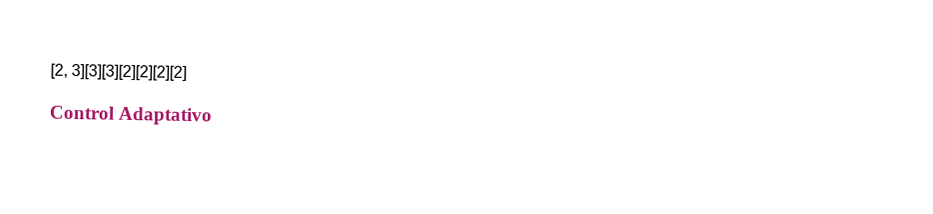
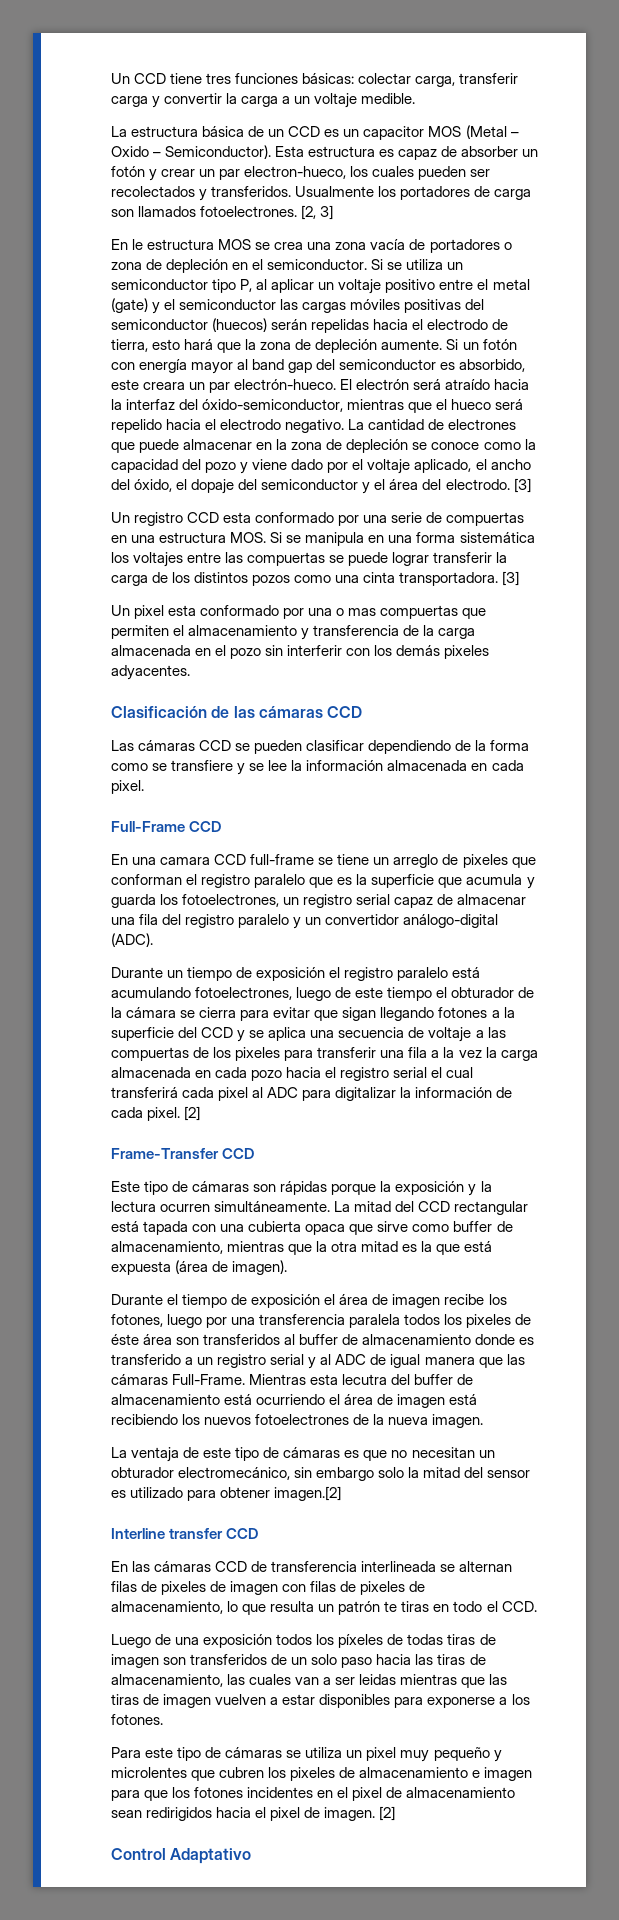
[50,63,188,82] [2, 3][3][3][2][2][2][2] -> [111,73,519,87] [111,93,416,108] [111,125,519,140] [111,145,539,160] [111,166,491,181] [111,186,532,201] [111,205,334,220] [111,239,512,253] [111,259,464,273] [111,279,530,294] [111,298,485,314] [111,318,509,333] [111,339,517,353] [111,359,526,374] [111,379,530,393] [111,399,524,413] [111,419,517,433] [111,439,536,453] [111,459,531,474] [111,478,531,494] [111,512,525,526] [111,532,535,546] [111,552,508,567] [111,571,520,586] [111,605,487,619] [111,625,476,640] [111,645,490,659] [111,665,190,680] [111,706,363,718] [111,740,530,754] [111,760,524,775] [111,780,144,794] [111,821,222,832] [111,854,536,868] [111,874,535,889] [111,894,527,908] [111,914,499,929] [111,933,153,947] [111,967,481,981] [111,987,535,1001] [111,1007,515,1021] [111,1027,506,1042] [111,1047,538,1061] [111,1067,474,1081] [111,1087,513,1101] [111,1106,201,1121] [111,1148,255,1159] [111,1181,492,1196] [111,1201,529,1215] [111,1221,513,1235] [111,1241,493,1255] [111,1260,288,1275] [111,1294,507,1308] [111,1314,532,1328] [111,1334,535,1345] [111,1354,525,1369] [111,1374,474,1385] [111,1394,478,1408] [111,1414,484,1428] [111,1447,495,1462] [111,1467,531,1481] [111,1486,342,1501] [111,1528,259,1539] [111,1561,513,1572] [111,1581,426,1595] [111,1601,537,1615] [111,1634,496,1648] [111,1654,486,1668] [111,1674,508,1688] [111,1694,530,1708] [111,1714,163,1725] [111,1747,502,1762] [111,1767,533,1781] [111,1787,516,1801] [111,1806,396,1821] Un CCD tiene tres funciones básicas: colectar carga, transferir carga y convertir la carga a un voltaje medible. // La estructura básica de un CCD es un capacitor MOS (Metal – Oxido – Semiconductor). Esta estructura es capaz de absorber un fotón y crear un par electron-hueco, los cuales pueden ser recolectados y transferidos. Usualmente los portadores de carga son llamados fotoelectrones. [2, 3] // En le estructura MOS se crea una zona vacía de portadores o zona de depleción en el semiconductor. Si se utiliza un semiconductor tipo P, al aplicar un voltaje positivo entre el metal (gate) y el semiconductor las cargas móviles positivas del semiconductor (huecos) serán repelidas hacia el electrodo de tierra, esto hará que la zona de depleción aumente. Si un fotón con energía mayor al band gap del semiconductor es absorbido, este creara un par electrón-hueco. El electrón será atraído hacia la interfaz del óxido-semiconductor, mientras que el hueco será repelido hacia el electrodo negativo. La cantidad de electrones que puede almacenar en la zona de depleción se conoce como la capacidad del pozo y viene dado por el voltaje aplicado, el ancho del óxido, el dopaje del semiconductor y el área del electrodo. [3] // Un registro CCD esta conformado por una serie de compuertas en una estructura MOS. Si se manipula en una forma sistemática los voltajes entre las compuertas se puede lograr transferir la carga de los distintos pozos como una cinta transportadora. [3] // Un pixel esta conformado por una o mas compuertas que permiten el almacenamiento y transferencia de la carga almacenada en el pozo sin interferir con los demás pixeles adyacentes. // Clasificación de las cámaras CCD // Las cámaras CCD se pueden clasificar dependiendo de la forma como se transfiere y se lee la información almacenada en cada pixel. // Full-Frame CCD // En una camara CCD full-frame se tiene un arreglo de pixeles que conforman el registro paralelo que es la superficie que acumula y guarda los fotoelectrones, un registro serial capaz de almacenar una fila del registro paralelo y un convertidor análogo-digital (ADC). // Durante un tiempo de exposición el registro paralelo está acumulando fotoelectrones, luego de este tiempo el obturador de la cámara se cierra para evitar que sigan llegando fotones a la superficie del CCD y se aplica una secuencia de voltaje a las compuertas de los pixeles para transferir una fila a la vez la carga almacenada en cada pozo hacia el registro serial el cual transferirá cada pixel al ADC para digitalizar la información de cada pixel. [2] // Frame-Transfer CCD // Este tipo de cámaras son rápidas porque la exposición y la lectura ocurren simultáneamente. La mitad del CCD rectangular está tapada con una cubierta opaca que sirve como buffer de almacenamiento, mientras que la otra mitad es la que está expuesta (área de imagen). // Durante el tiempo de exposición el área de imagen recibe los fotones, luego por una transferencia paralela todos los pixeles de éste área son transferidos al buffer de almacenamiento donde es transferido a un registro serial y al ADC de igual manera que las cámaras Full-Frame. Mientras esta lecutra del buffer de almacenamiento está ocurriendo el área de imagen está recibiendo los nuevos fotoelectrones de la nueva imagen. // La ventaja de este tipo de cámaras es que no necesitan un obturador electromecánico, sin embargo solo la mitad del sensor es utilizado para obtener imagen.[2] // Interline transfer CCD // En las cámaras CCD de transferencia interlineada se alternan filas de pixeles de imagen con filas de pixeles de almacenamiento, lo que resulta un patrón te tiras en todo el CCD. // Luego de una exposición todos los píxeles de todas tiras de imagen son transferidos de un solo paso hacia las tiras de almacenamiento, las cuales van a ser leidas mientras que las tiras de imagen vuelven a estar disponibles para exponerse a los fotones. // Para este tipo de cámaras se utiliza un pixel muy pequeño y microlentes que cubren los pixeles de almacenamiento e imagen para que los fotones incidentes en el pixel de almacenamiento sean redirigidos hacia el pixel de imagen. [2]

